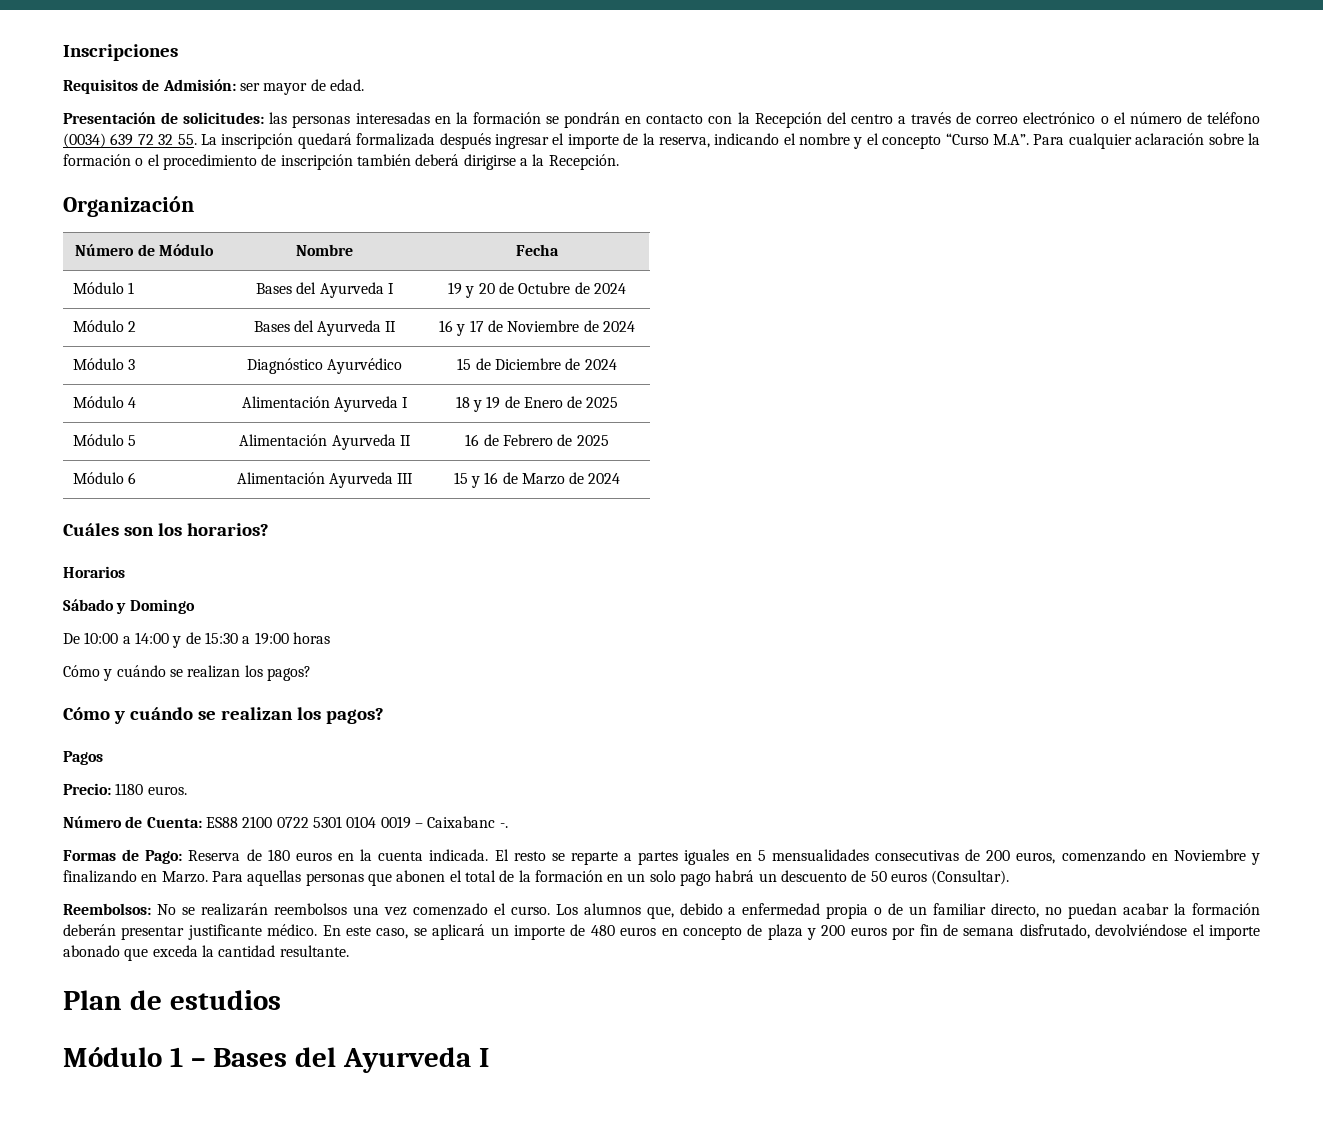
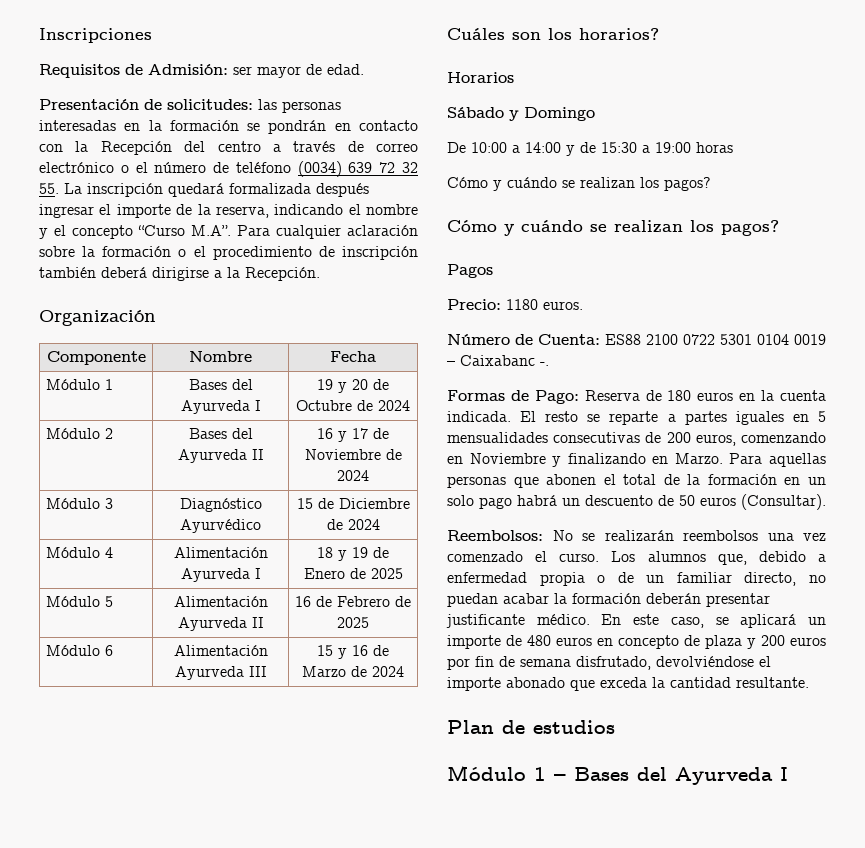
[75,244,214,256] Número de Módulo -> [46,351,146,365] Componente

